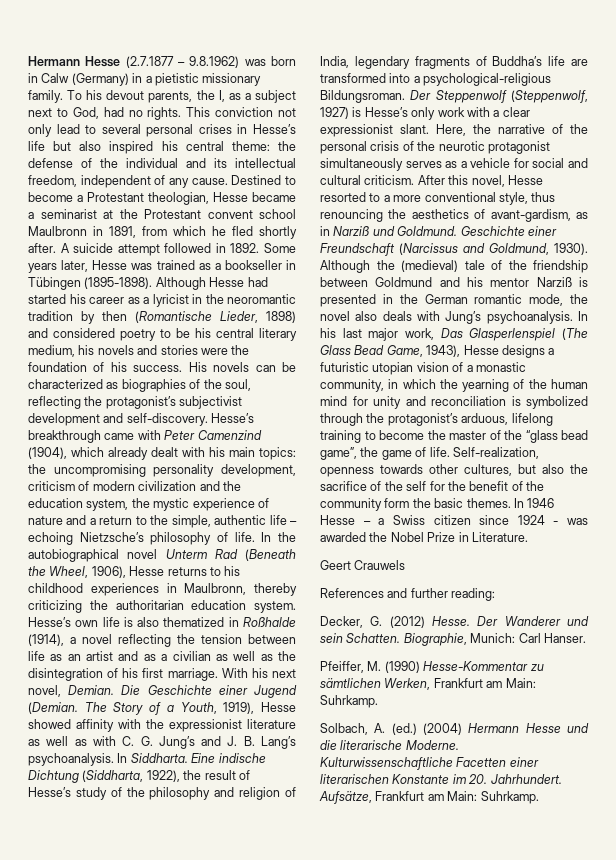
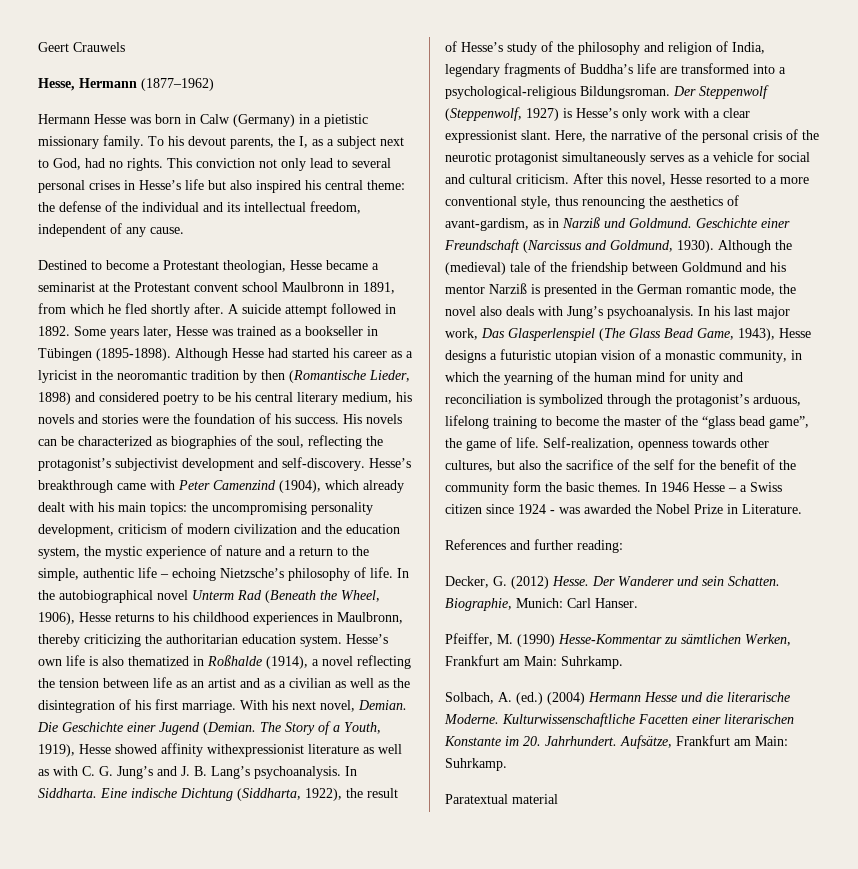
[28,56,240,68] Hermann Hesse (2.7.1877 – 9.8.1962) -> [38,42,125,52] [38,78,214,91] [38,114,126,124] Geert Crauwels // Hesse, Hermann (1877–1962) // Hermann Hesse
(228, 181) none -> (184, 230) //
[118,719,242,732] with the expressionist -> [207,744,304,757] withexpressionist
[320,560,406,570] // Geert Crauwels -> (802, 509) none
(539, 797) none -> [445,794,558,804] // Paratextual material

